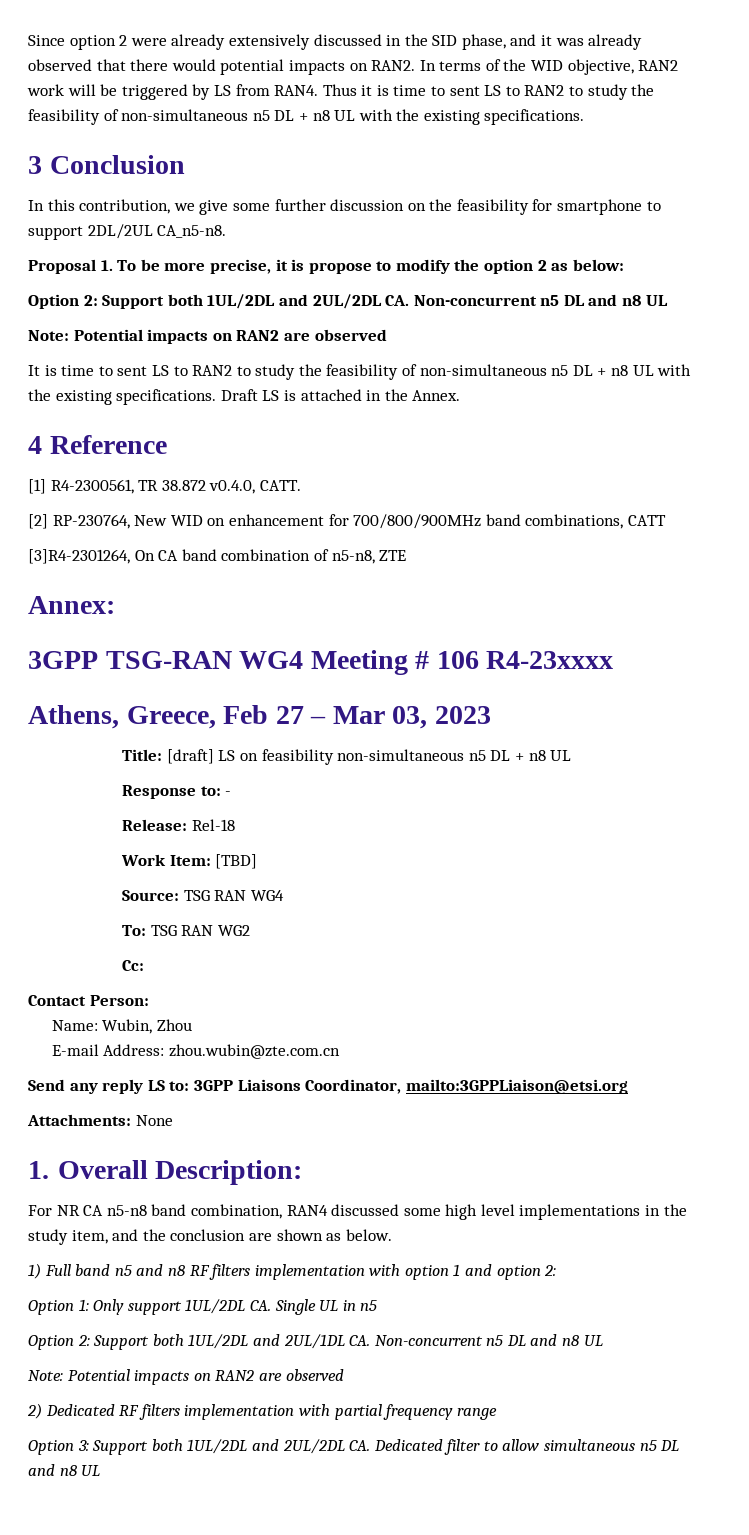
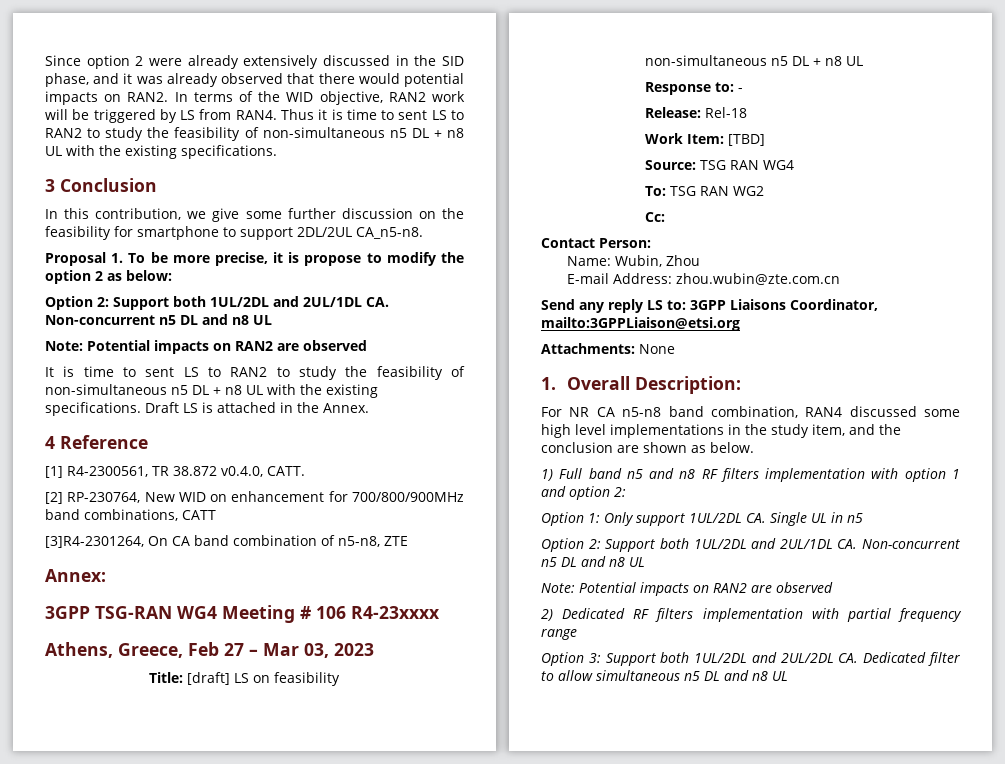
[312,294,382,309] 2UL/2DL -> [303,297,362,307] 2UL/1DL

